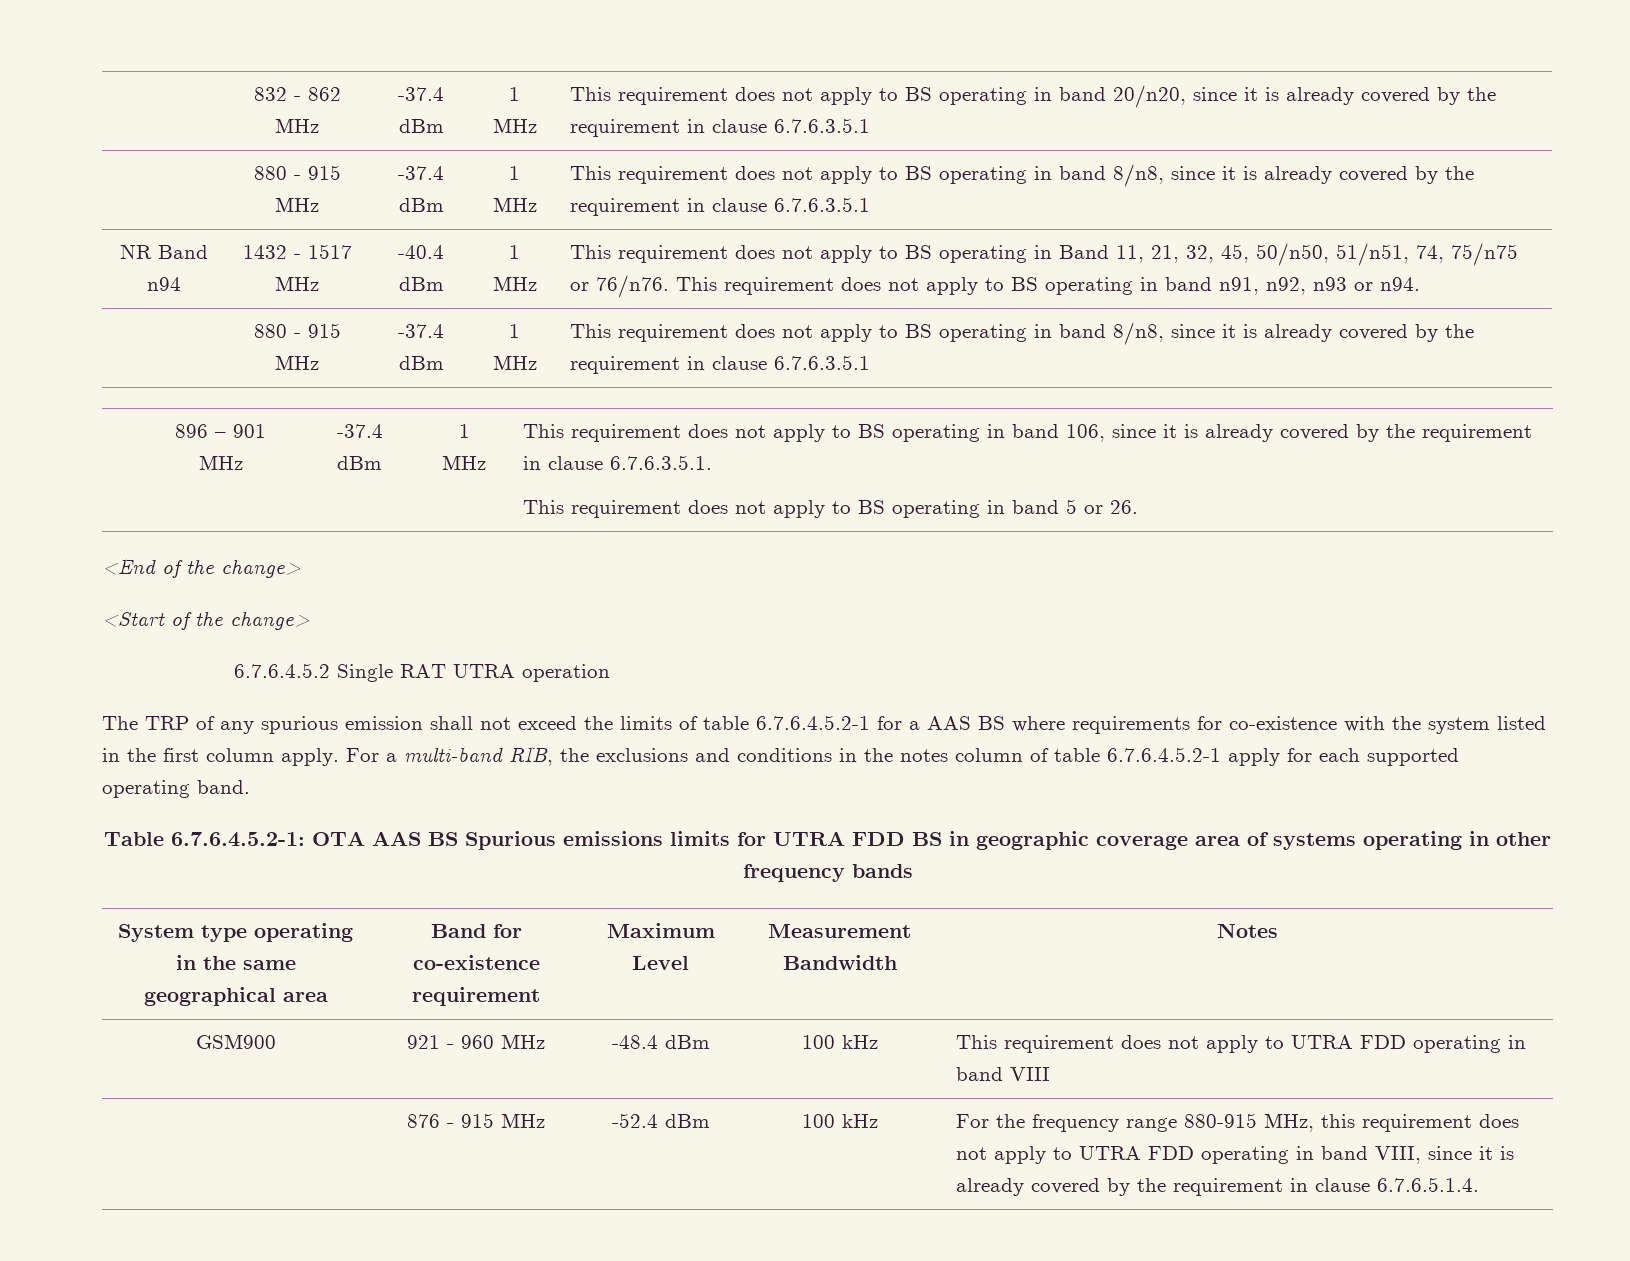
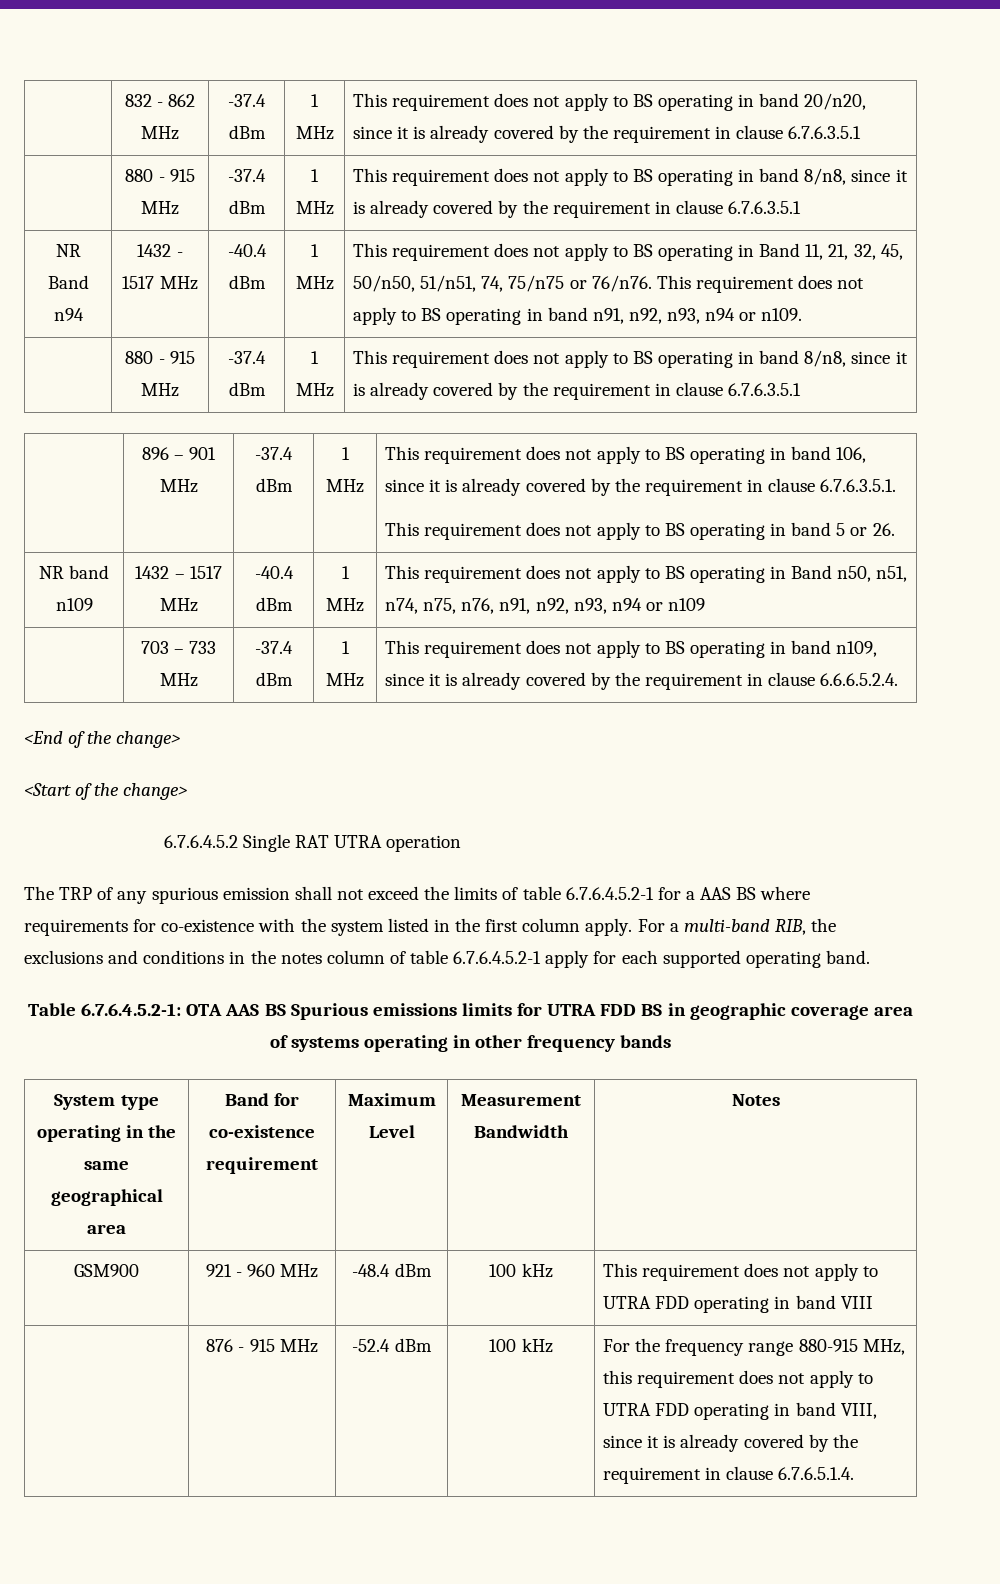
[1312,277,1420,291] n93 or n94. -> [667,308,803,324] n93, n94 or n109.
(1138, 507) none -> [38,565,110,579] [55,598,93,611] [135,566,222,579] [159,598,198,612] [254,566,294,579] [255,597,293,611] [341,566,350,579] [325,598,364,612] [385,565,908,583] [385,598,706,614] [140,641,217,654] [159,673,198,687] [255,641,293,654] [255,672,293,686] [341,641,350,654] [325,673,364,687] [385,640,878,658] [385,672,899,690] // NR band n109 | 1432 – 1517 MHz | -40.4 dBm | 1 MHz | This requirement does not apply to BS operating in Band n50, n51, n74, n75, n76, n91, n92, n93, n94 or n109 // | 703 – 733 MHz | -37.4 dBm | 1 MHz | This requirement does not apply to BS operating in band n109, since it is already covered by the requirement in clause 6.6.6.5.2.4.

